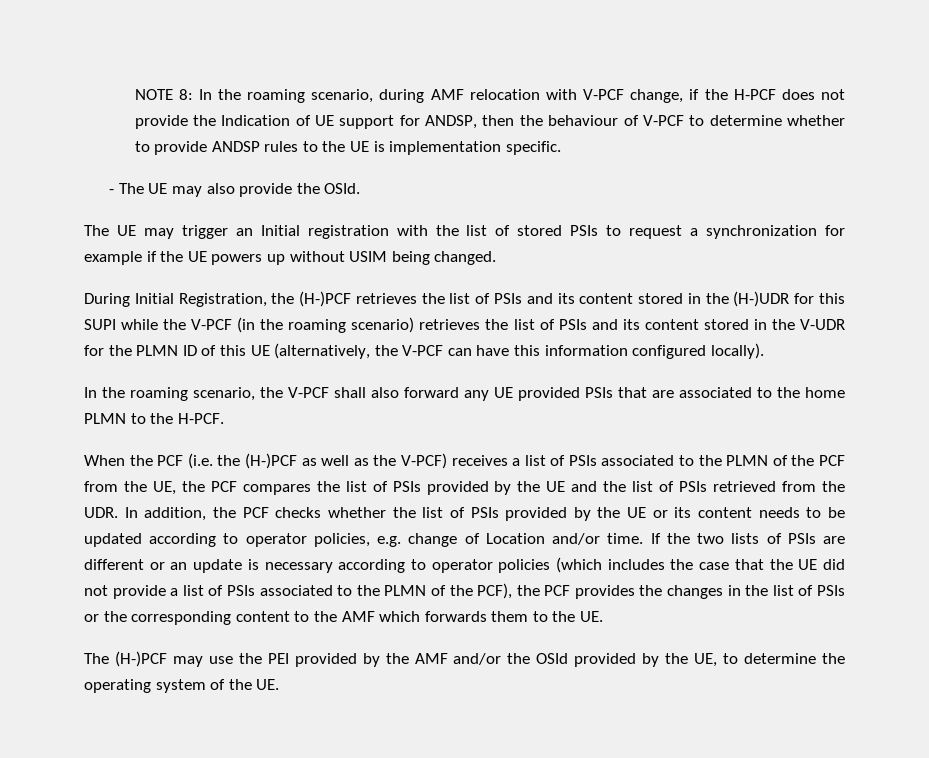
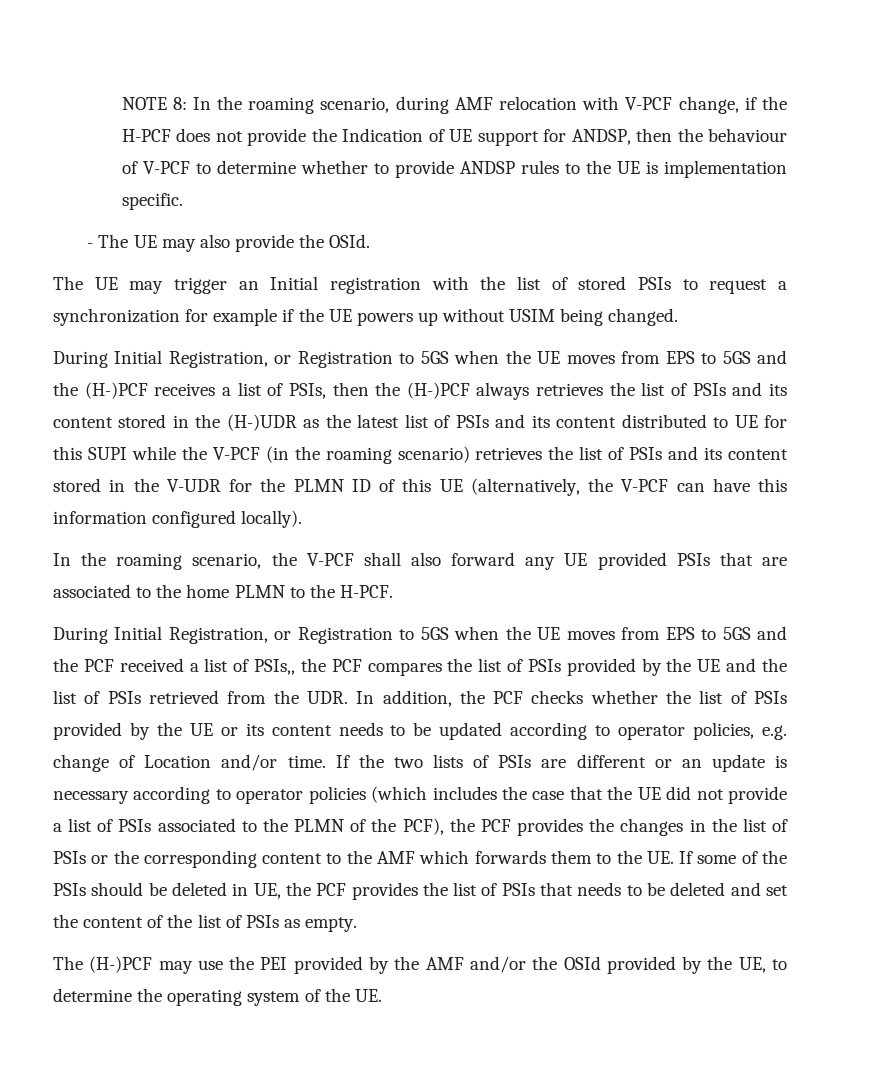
[271,291,352,307] the (H-)PCF -> [274,350,787,368] [53,382,530,400] or Registration to 5GS when the UE moves from EPS to 5GS and the (H-)PCF receives a list of PSIs, then the (H-)PCF always
(790, 299) none -> [303,414,758,428] as the latest list of PSIs and its content distributed to UE
[84,453,845,469] [84,481,176,495] When the PCF (i.e. the (H-)PCF as well as the V-PCF) receives a list of PSIs associated to the PLMN of the PCF from the UE, -> [53,626,787,644] [53,658,296,675] During Initial Registration, or Registration to 5GS when the UE moves from EPS to 5GS and the PCF received a list of PSIs,,
(604, 616) none -> [679,850,787,864] [53,882,788,900] [53,914,358,932] If some of the PSIs should be deleted in UE, the PCF provides the list of PSIs that needs to be deleted and set the content of the list of PSIs as empty.

